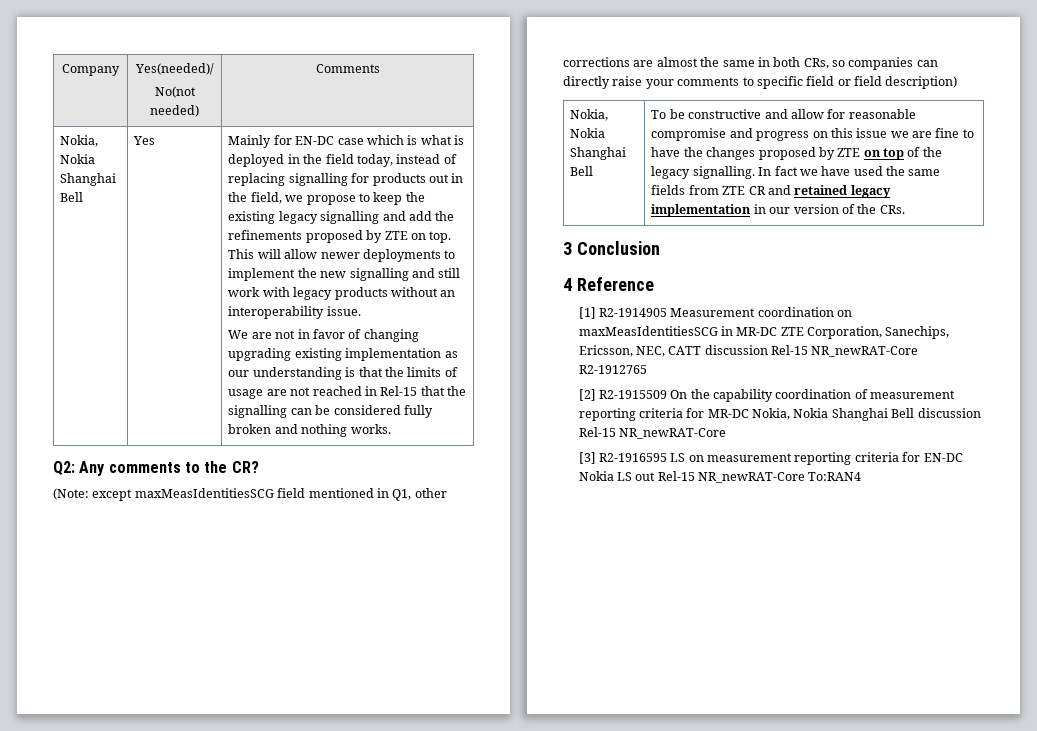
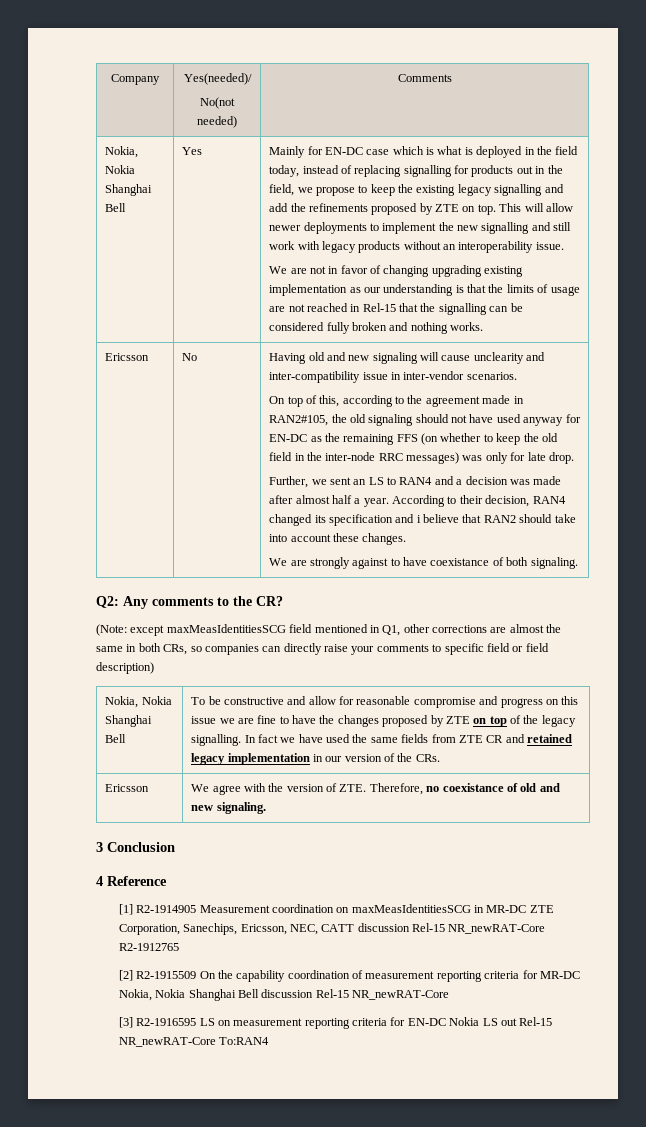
(391, 429) none -> [105,353,150,361] [182,353,198,361] [269,352,546,364] [269,371,517,383] [269,395,524,407] [269,414,581,426] [269,433,558,445] [269,452,574,464] [269,476,562,488] [269,495,566,507] [269,514,576,526] [269,533,407,545] [269,557,578,569] // Ericsson | No | Having old and new signaling will cause unclearity and inter-compatibility issue in inter-vendor scenarios. // On top of this, according to the agreement made in RAN2#105, the old signaling should not have used anyway for EN-DC as the remaining FFS (on whether to keep the old field in the inter-node RRC messages) was only for late drop. // Further, we sent an LS to RAN4 and a decision was made after almost half a year. According to their decision, RAN4 changed its specification and i believe that RAN2 should take into account these changes. // We are strongly against to have coexistance of both signaling.
(905, 209) none -> [105,784,150,792] [191,783,560,795] [191,802,266,814] // Ericsson | We agree with the version of ZTE. Therefore, no coexistance of old and new signaling.

